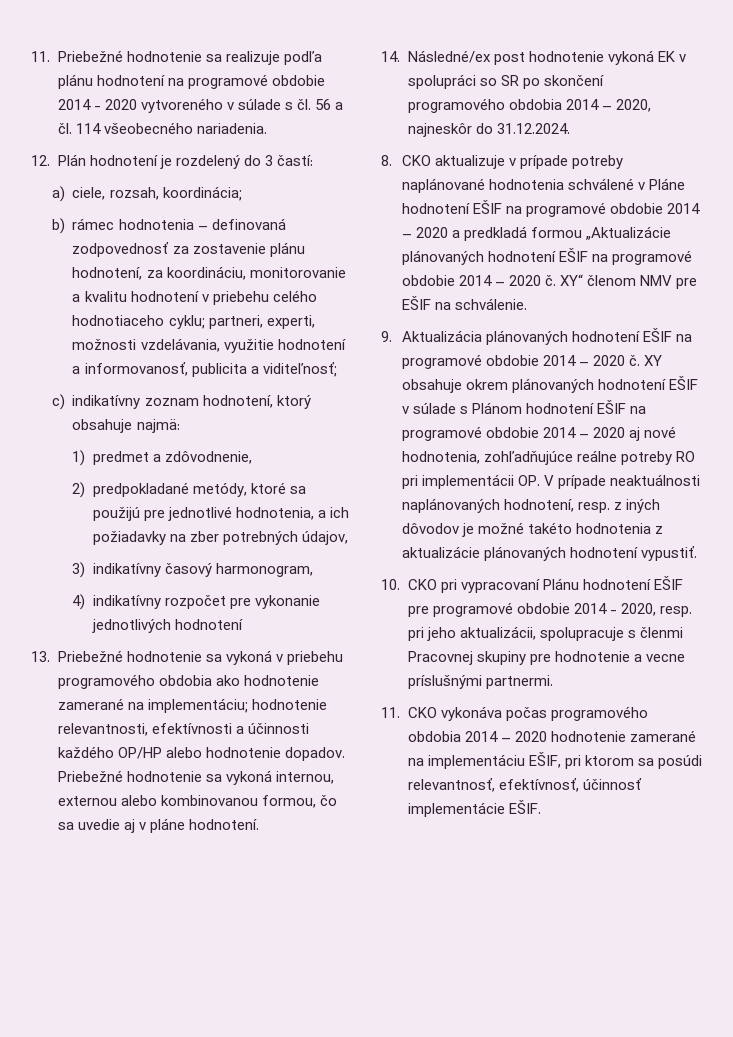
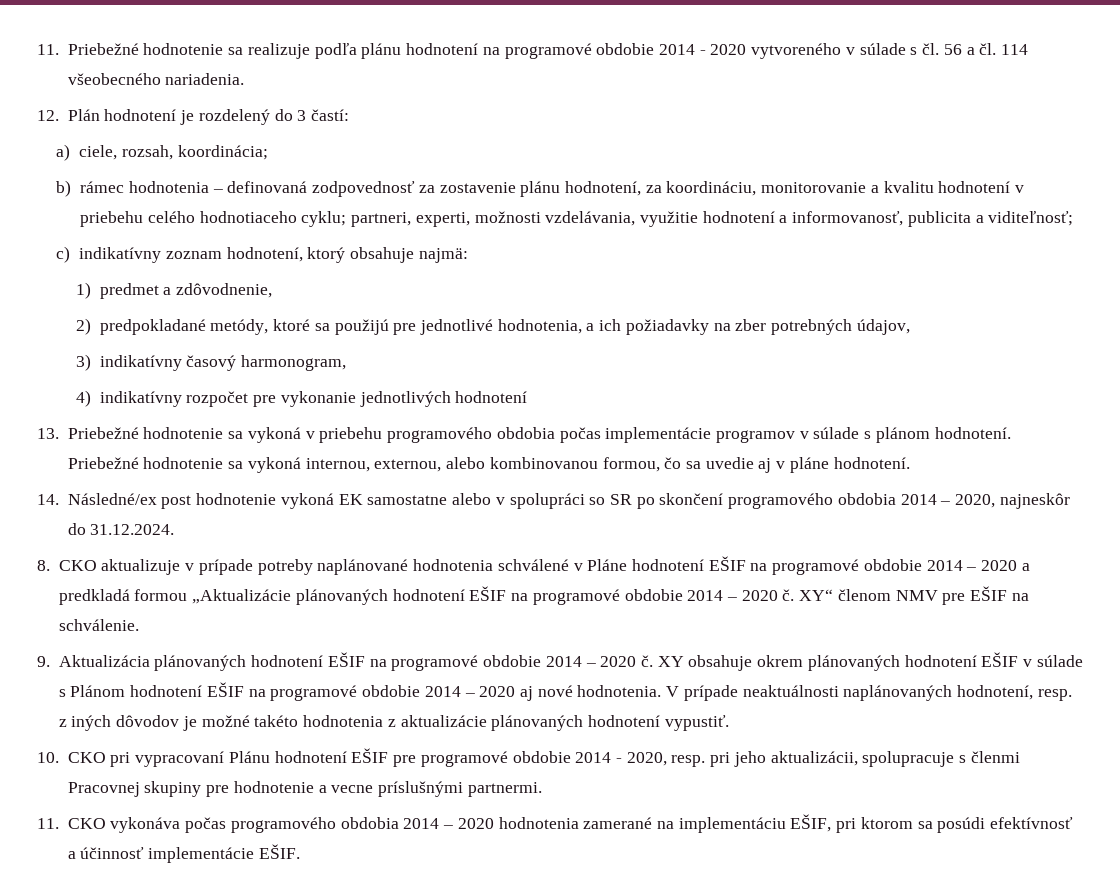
[215,675,319,686] [57,698,327,713] [57,723,309,736] [57,746,345,761] ako hodnotenie zamerané na implementáciu; hodnotenie relevantnosti, efektívnosti a účinnosti každého OP/HP alebo hodnotenie dopadov. -> [559,427,1011,443] počas implementácie programov v súlade s plánom hodnotení.
[57,796,117,806] externou -> [374,459,442,472] externou,
(675, 56) none -> [367,493,492,505] samostatne alebo
[401,450,695,465] [401,474,540,489] hodnotenia, zohľadňujúce reálne potreby RO pri implementácii OP. -> [577,685,662,697] hodnotenia.
[550,731,626,742] hodnotenie -> [498,817,579,829] hodnotenia
[407,778,579,792] relevantnosť, efektívnosť, -> [990,817,1074,829] [67,851,76,859] efektívnosť a

